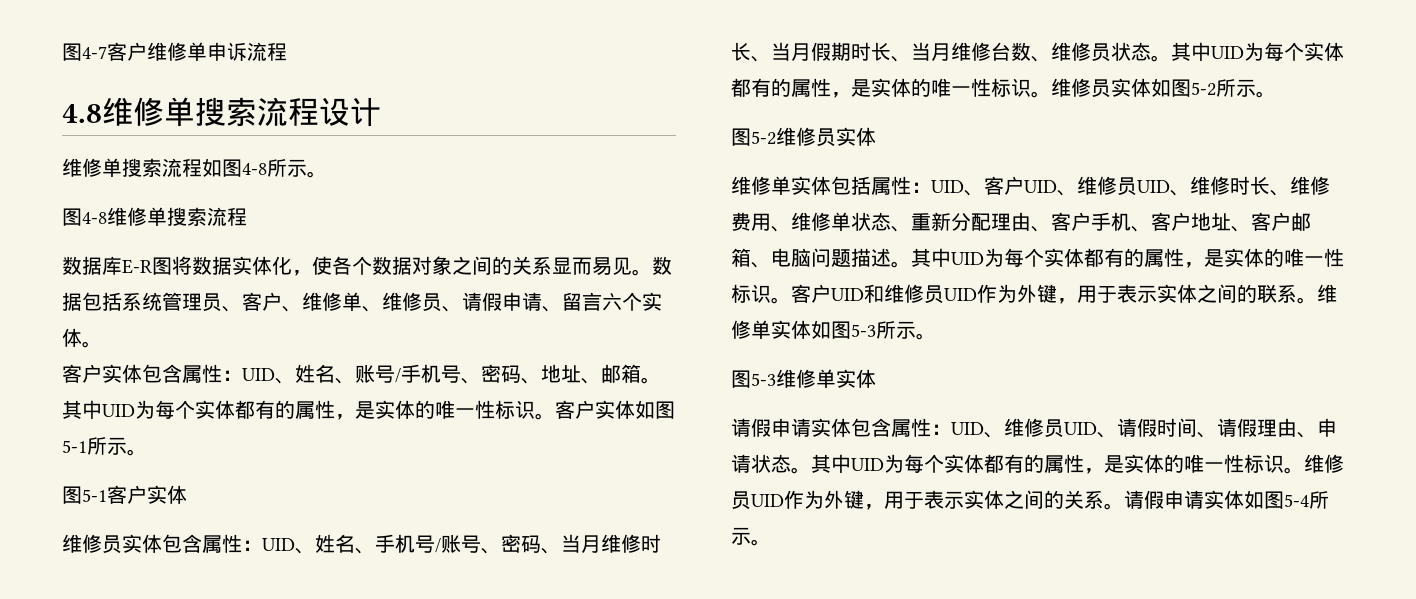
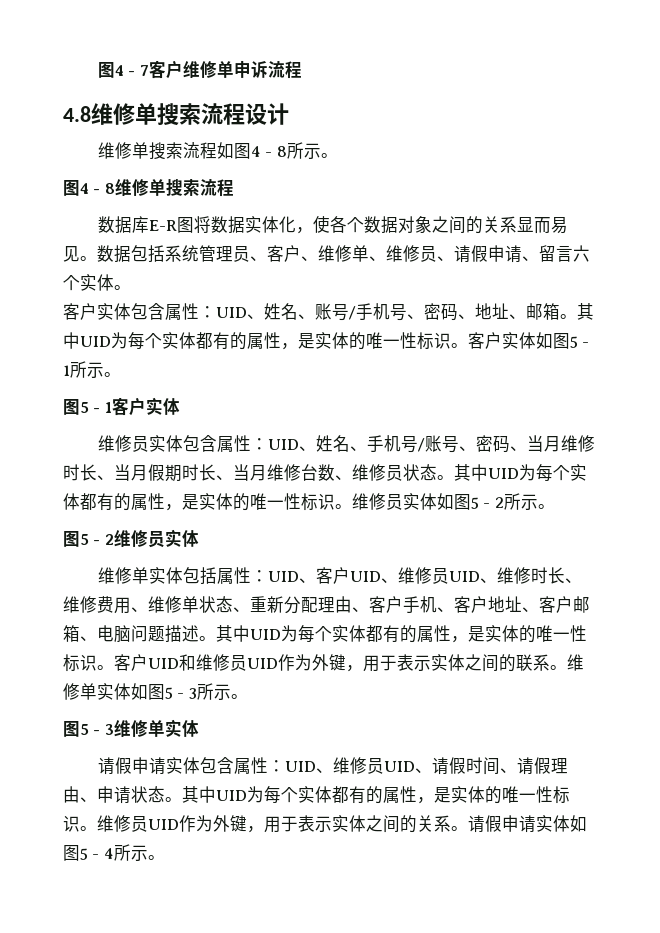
[62,43,107,61] 图4-7 -> [97,62,149,78] 图4 - 7
[242,159,327,178] [62,208,107,226] 4-8所示。 // 图4-8 -> [250,142,338,159] [63,180,115,196] 4 - 8所示。 // 图4 - 8
[62,437,147,456] [62,486,107,504] 5-1所示。 // 图5-1 -> [570,336,590,348] [63,361,121,378] [63,399,112,415] 5 - 1所示。 // 图5 - 1
[1191,79,1276,98] [731,128,776,146] 5-2所示。 // 图5-2 -> [471,493,555,510] [63,531,114,547] 5 - 2所示。 // 图5 - 2
[851,321,936,340] [731,370,776,388] 5-3所示。 // 图5-3 -> [165,683,248,700] [63,721,114,737] 5 - 3所示。 // 图5 - 3
[1284,494,1309,507] 5-4 -> [80,848,114,860] 5 - 4

